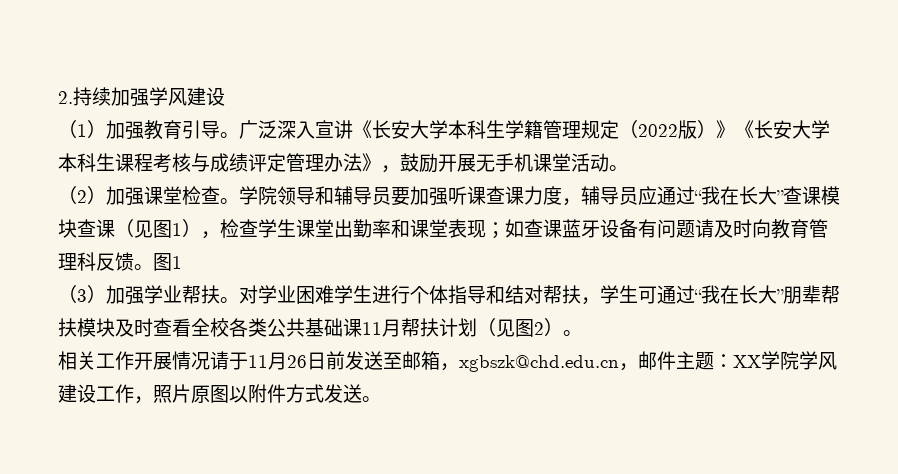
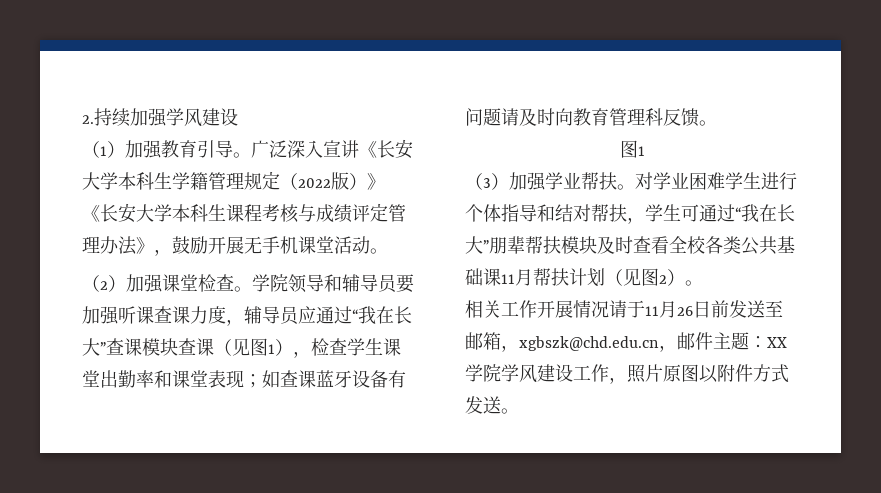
(153, 267) none -> (717, 123) //

